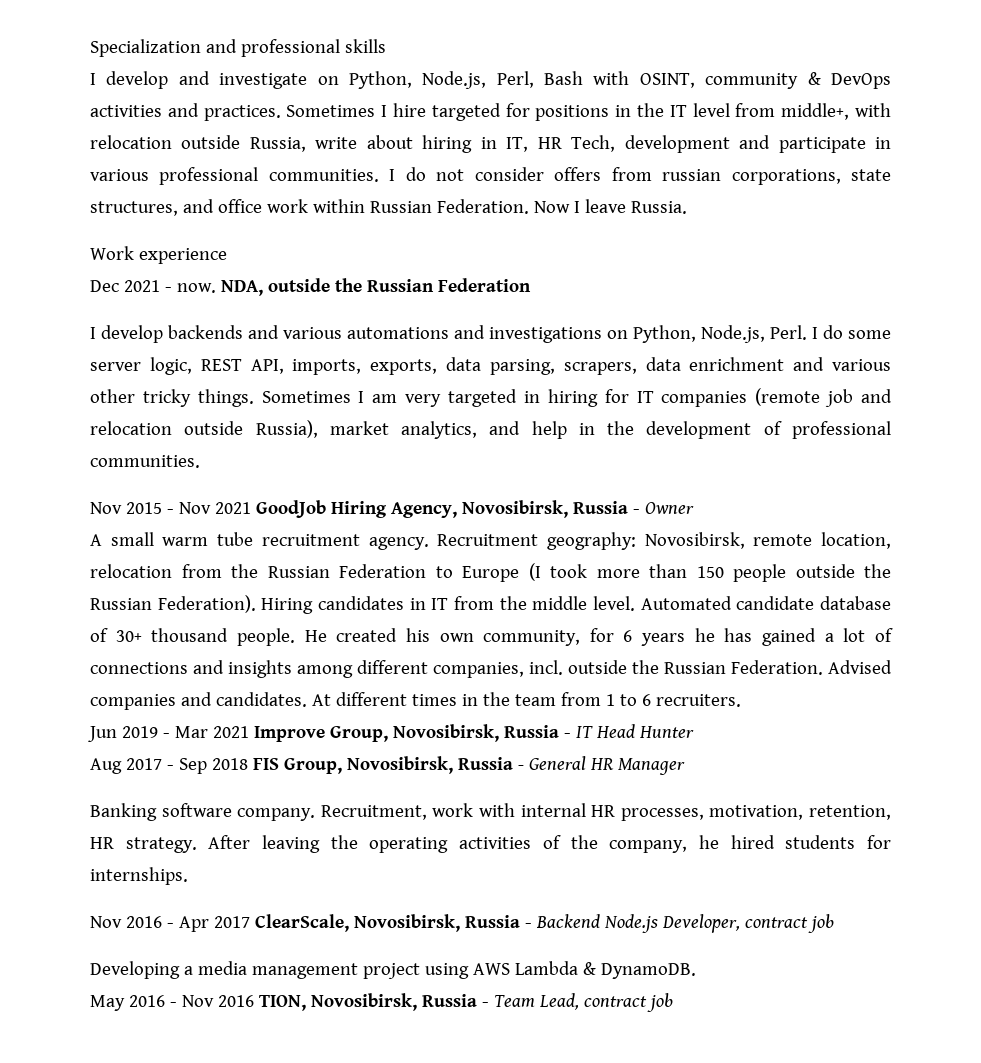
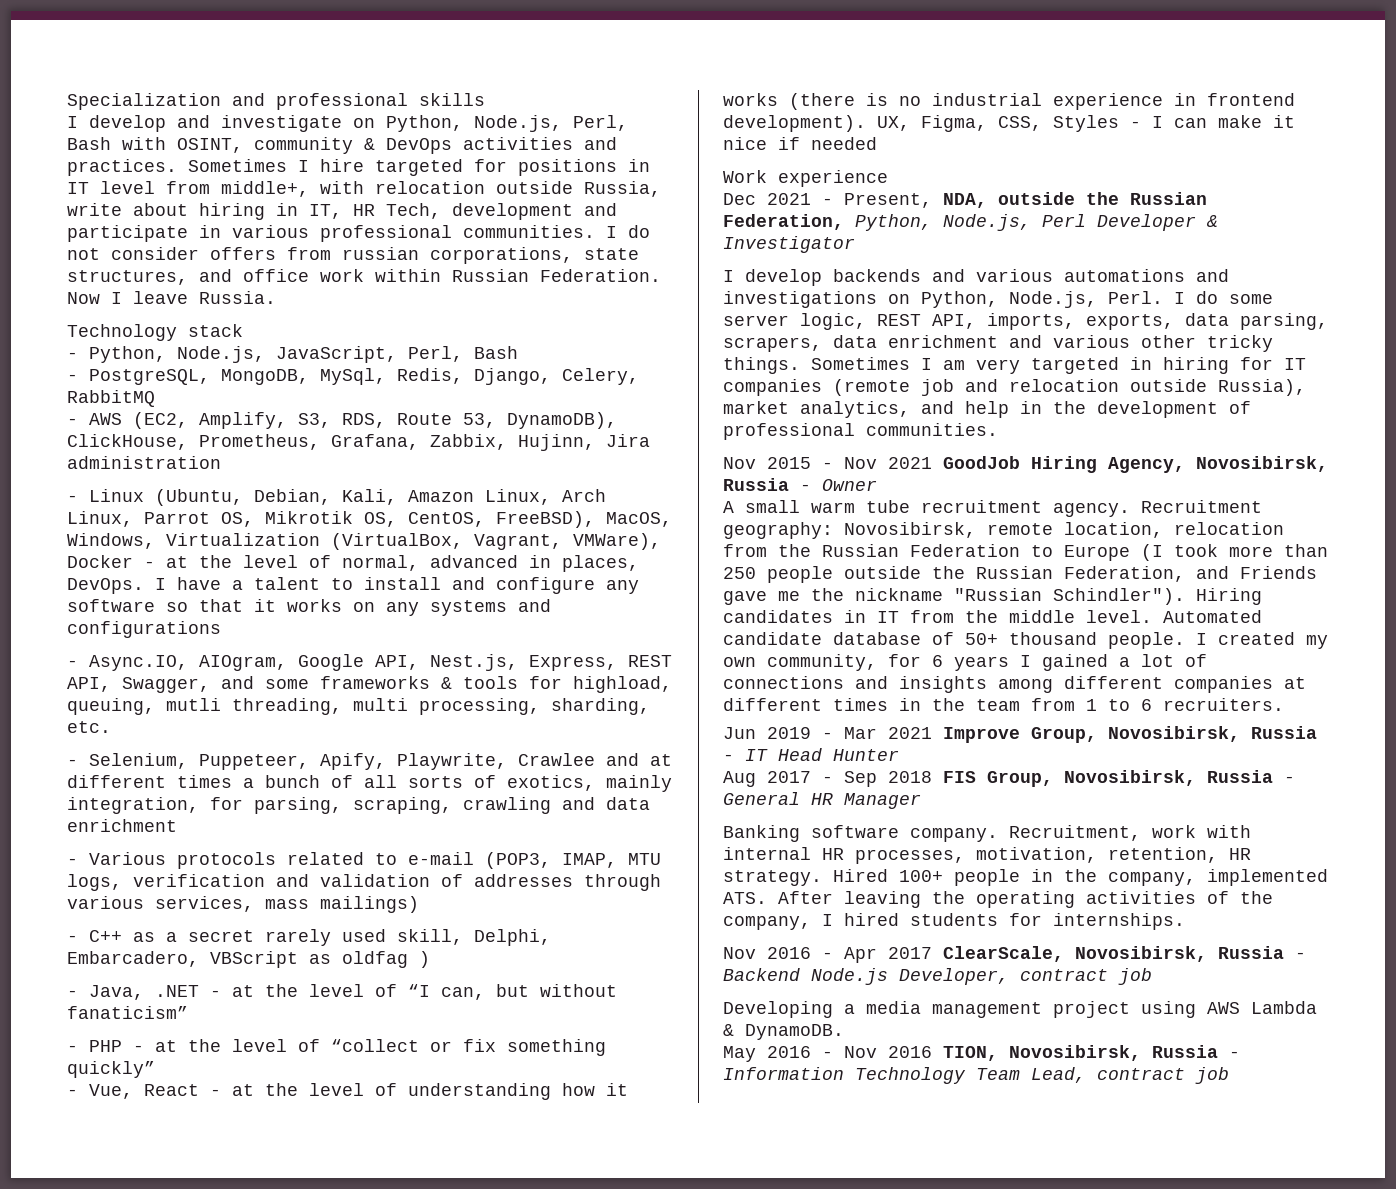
[637,103,664,117] the -> (650, 165) none
(687, 207) none -> [67,324,243,341] [67,346,518,363] [67,368,639,385] [67,390,155,407] [67,412,617,429] [67,434,650,451] [67,456,221,469] [67,489,606,506] [67,511,672,528] [67,533,661,550] [67,555,639,572] [67,577,639,594] [67,599,551,616] [67,621,221,638] [67,654,672,671] [67,676,672,693] [67,698,650,715] [67,721,111,733] [67,753,672,770] [67,775,672,792] [67,797,650,814] [67,819,177,832] [67,852,661,869] [67,874,661,891] [67,896,419,913] [67,929,551,946] [67,951,430,968] [67,984,617,1000] [67,1006,188,1019] [67,1039,606,1056] [67,1061,155,1078] [67,1083,628,1100] [723,93,1295,110] [723,115,1295,132] [723,137,877,150] // Technology stack // - Python, Node.js, JavaScript, Perl, Bash // - PostgreSQL, MongoDB, MySql, Redis, Django, Celery, RabbitMQ // - AWS (EC2, Amplify, S3, RDS, Route 53, DynamoDB), ClickHouse, Prometheus, Grafana, Zabbix, Hujinn, Jira administration // - Linux (Ubuntu, Debian, Kali, Amazon Linux, Arch Linux, Parrot OS, Mikrotik OS, CentOS, FreeBSD), MacOS, Windows, Virtualization (VirtualBox, Vagrant, VMWare), Docker - at the level of normal, advanced in places, DevOps. I have a talent to install and configure any software so that it works on any systems and configurations // - Async.IO, AIOgram, Google API, Nest.js, Express, REST API, Swagger, and some frameworks & tools for highload, queuing, mutli threading, multi processing, sharding, etc. // - Selenium, Puppeteer, Apify, Playwrite, Crawlee and at different times a bunch of all sorts of exotics, mainly integration, for parsing, scraping, crawling and data enrichment // - Various protocols related to e-mail (POP3, IMAP, MTU logs, verification and validation of addresses through various services, mass mailings) // - C++ as a secret rarely used skill, Delphi, Embarcadero, VBScript as oldfag ) // - Java, .NET - at the level of “I can, but without fanaticism” // - PHP - at the level of “collect or fix something quickly” // - Vue, React - at the level of understanding how it works (there is no industrial experience in frontend development). UX, Figma, CSS, Styles - I can make it nice if needed
[176,283,216,293] now. -> [844,193,932,208] Present,
[437,278,531,292] Federation -> [723,214,1218,231] [723,236,855,253] Federation, Python, Node.js, Perl Developer & Investigator
[696,566,724,578] 150 -> [723,567,756,579] 250
[157,595,256,613] Federation). -> [1064,566,1317,582] [723,588,1185,605] Federation, and Friends gave me the nickname "Russian Schindler").
[115,630,142,642] 30+ -> [965,633,998,645] 50+
[304,628,430,642] He created his -> [1196,632,1328,649] I created my
[694,628,753,642] he has -> [1020,655,1031,667] I
[433,660,892,678] [90,692,331,710] companies, incl. outside the Russian Federation. Advised companies and candidates. At -> [1174,676,1306,693] companies at
(197, 845) none -> [833,869,1328,886] [723,892,767,904] Hired 100+ people in the company, implemented ATS.
[698,835,719,849] he -> [822,914,833,926] I
(489, 1004) none -> [723,1067,966,1084] Information Technology

